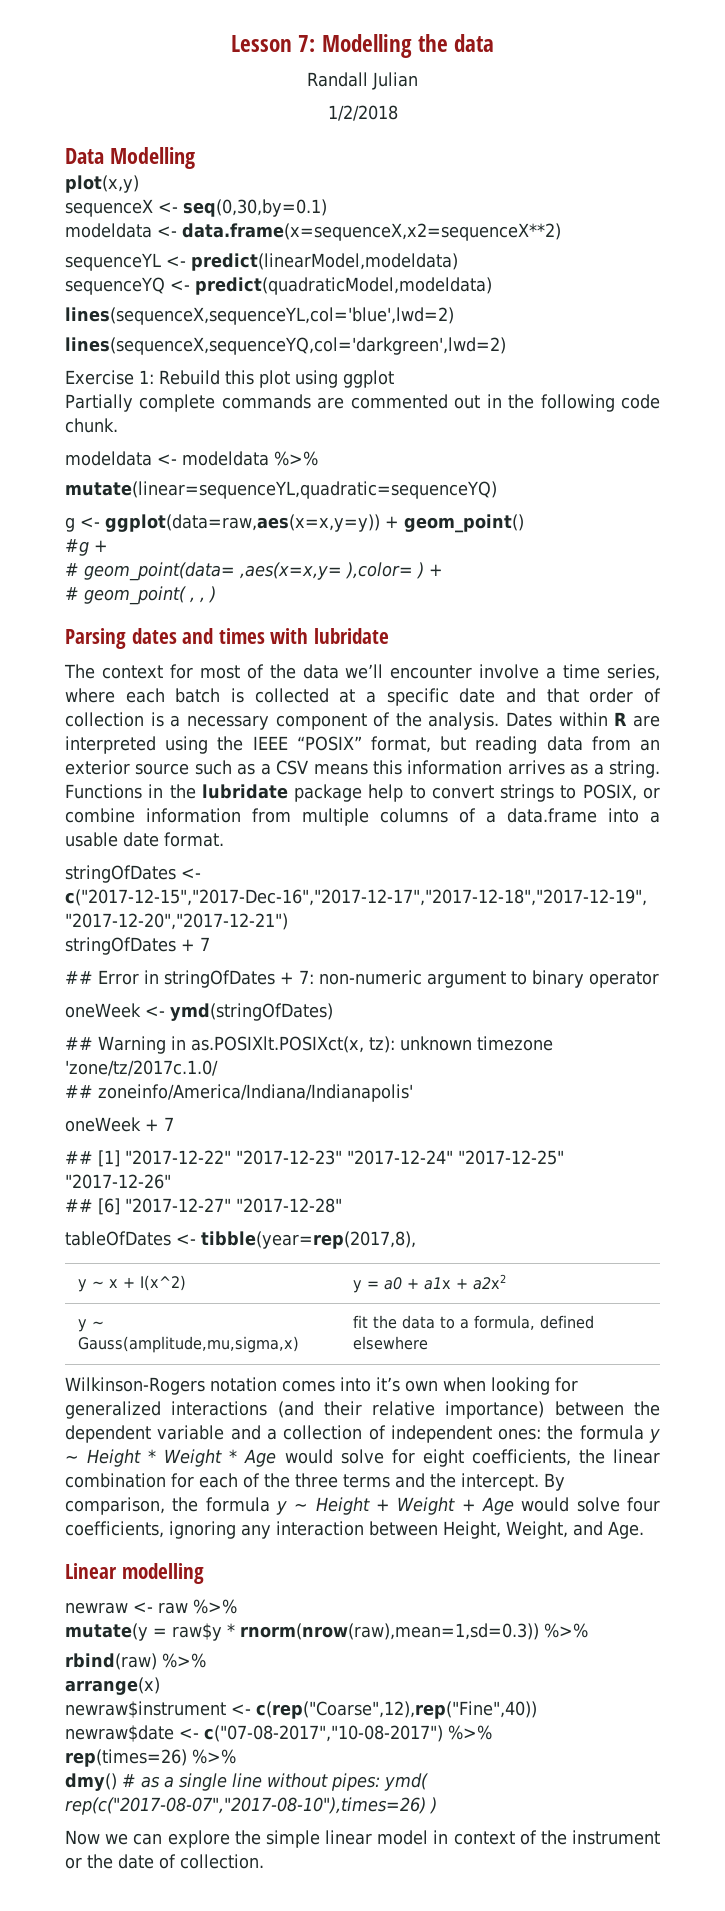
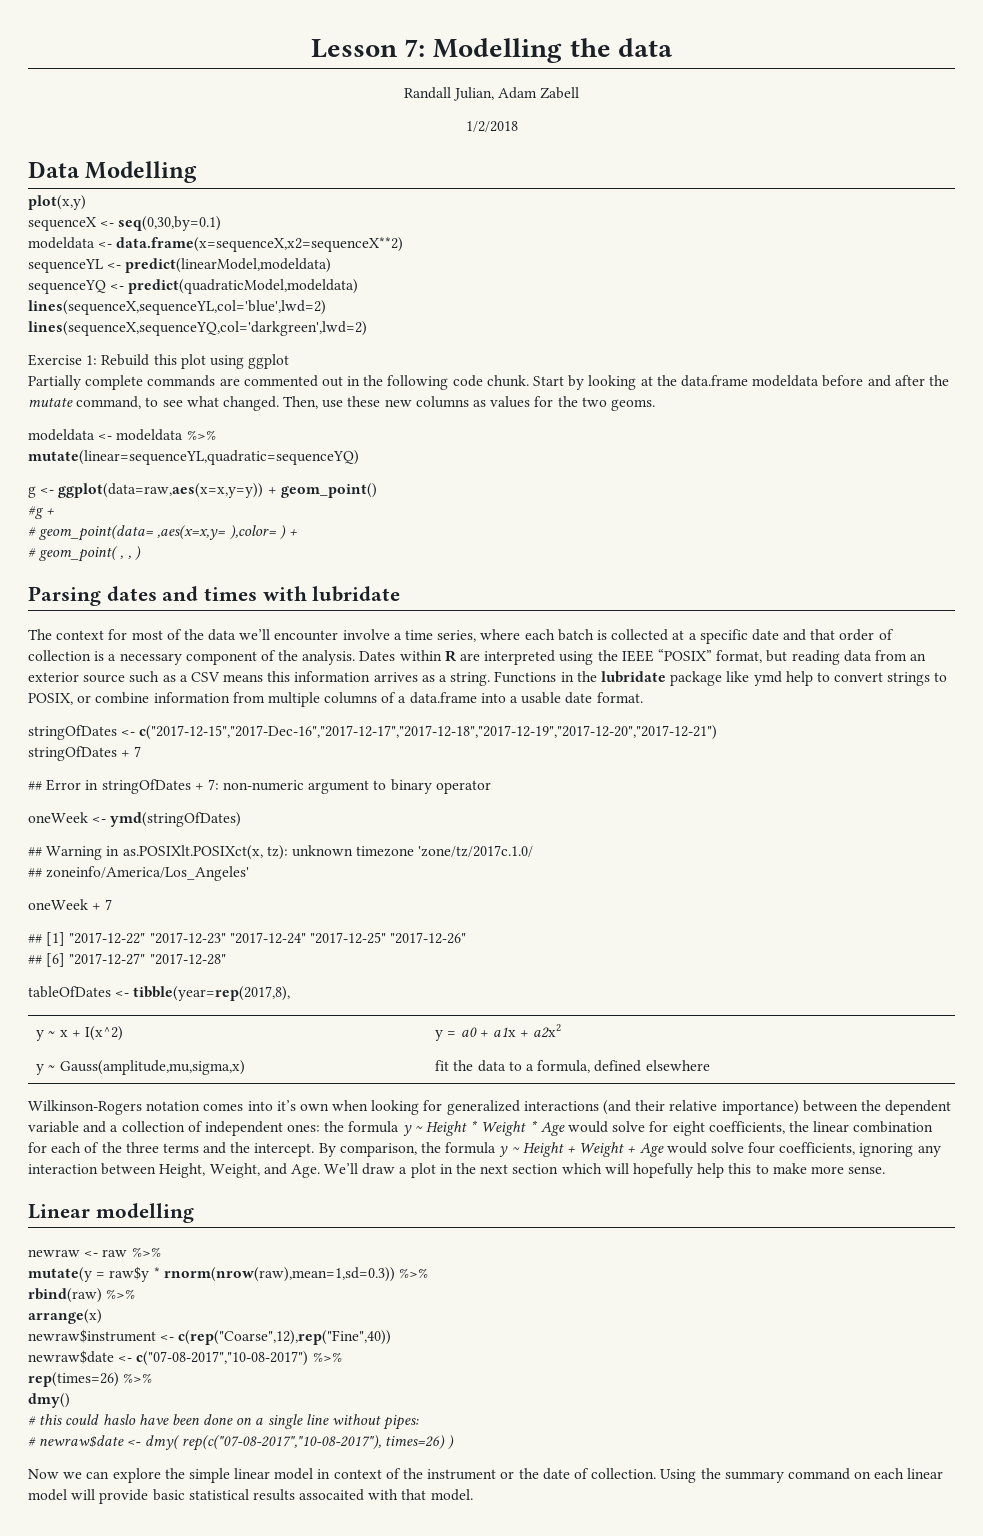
[372,72,418,90] Julian -> [452,87,580,101] Julian, Adam Zabell
(118, 425) none -> [533,375,949,390] [28,396,655,411] Start by looking at the data.frame modeldata before and after the mutate command, to see what changed. Then, use these new columns as values for the two geoms.
(363, 793) none -> [726,671,782,686] like ymd
[98,1084,413,1102] zoneinfo/America/Indiana/Indianapolis' -> [46,866,250,881] zoneinfo/America/Los_Angeles'
(644, 1530) none -> [324,1163,886,1178] We’ll draw a plot in the next section which will hopefully help this to make more sense.
[122,1774,160,1788] # as -> [28,1414,253,1425] // # this could haslo have been done on
[384,1773,428,1791] [65,1797,426,1815] ymd( rep(c("2017-08-07","2017-08-10"),times=26) -> [28,1435,445,1451] // # newraw$date <- dmy( rep(c("07-08-2017","10-08-2017"), times=26)
(264, 1861) none -> [660,1468,944,1483] [28,1489,473,1504] Using the summary command on each linear model will provide basic statistical results assocaited with that model.

